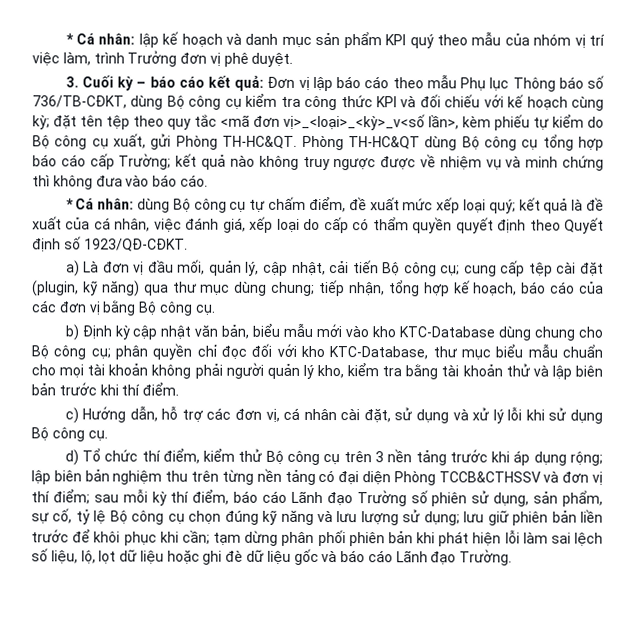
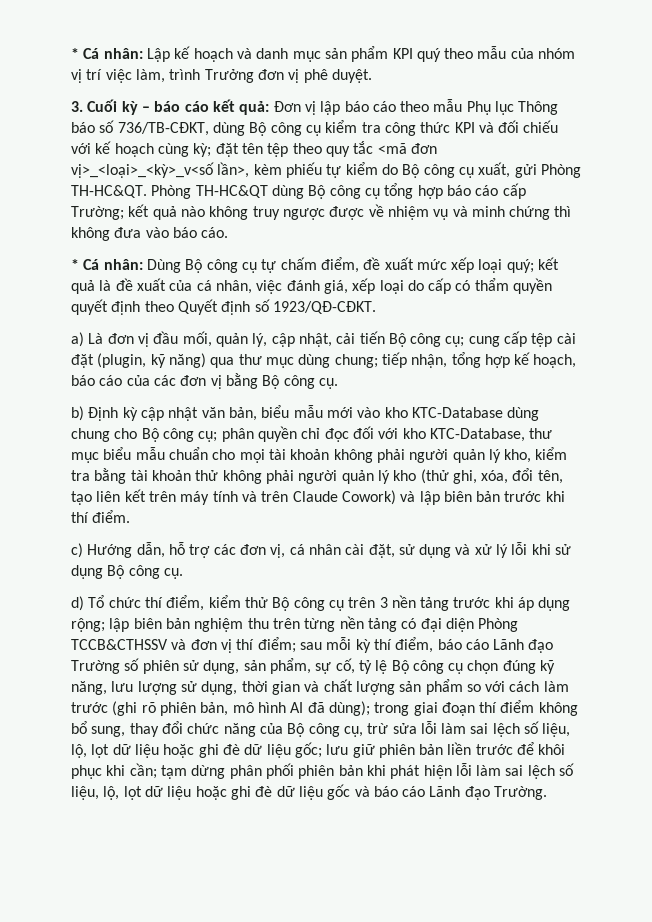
[65,33,159,48] * Cá nhân: lập -> [71,48,170,62] * Cá nhân: Lập
[137,198,171,213] dùng -> [146,259,181,273] Dùng
(531, 370) none -> [222,468,563,484] [71,489,396,505] không phải người quản lý kho (thử ghi, xóa, đổi tên, tạo liên kết trên máy tính và trên Claude Cowork)
[280,509,333,525] năng và -> [71,681,107,695] năng,
[423,511,460,526] dụng; -> [201,679,569,695] [71,700,578,716] [71,721,571,737] [71,742,322,758] dụng, thời gian và chất lượng sản phẩm so với cách làm trước (ghi rõ phiên bản, mô hình AI đã dùng); trong giai đoạn thí điểm không bổ sung, thay đổi chức năng của Bộ công cụ, trừ sửa lỗi làm sai lệch số liệu, lộ, lọt dữ liệu hoặc ghi đè dữ liệu gốc;

